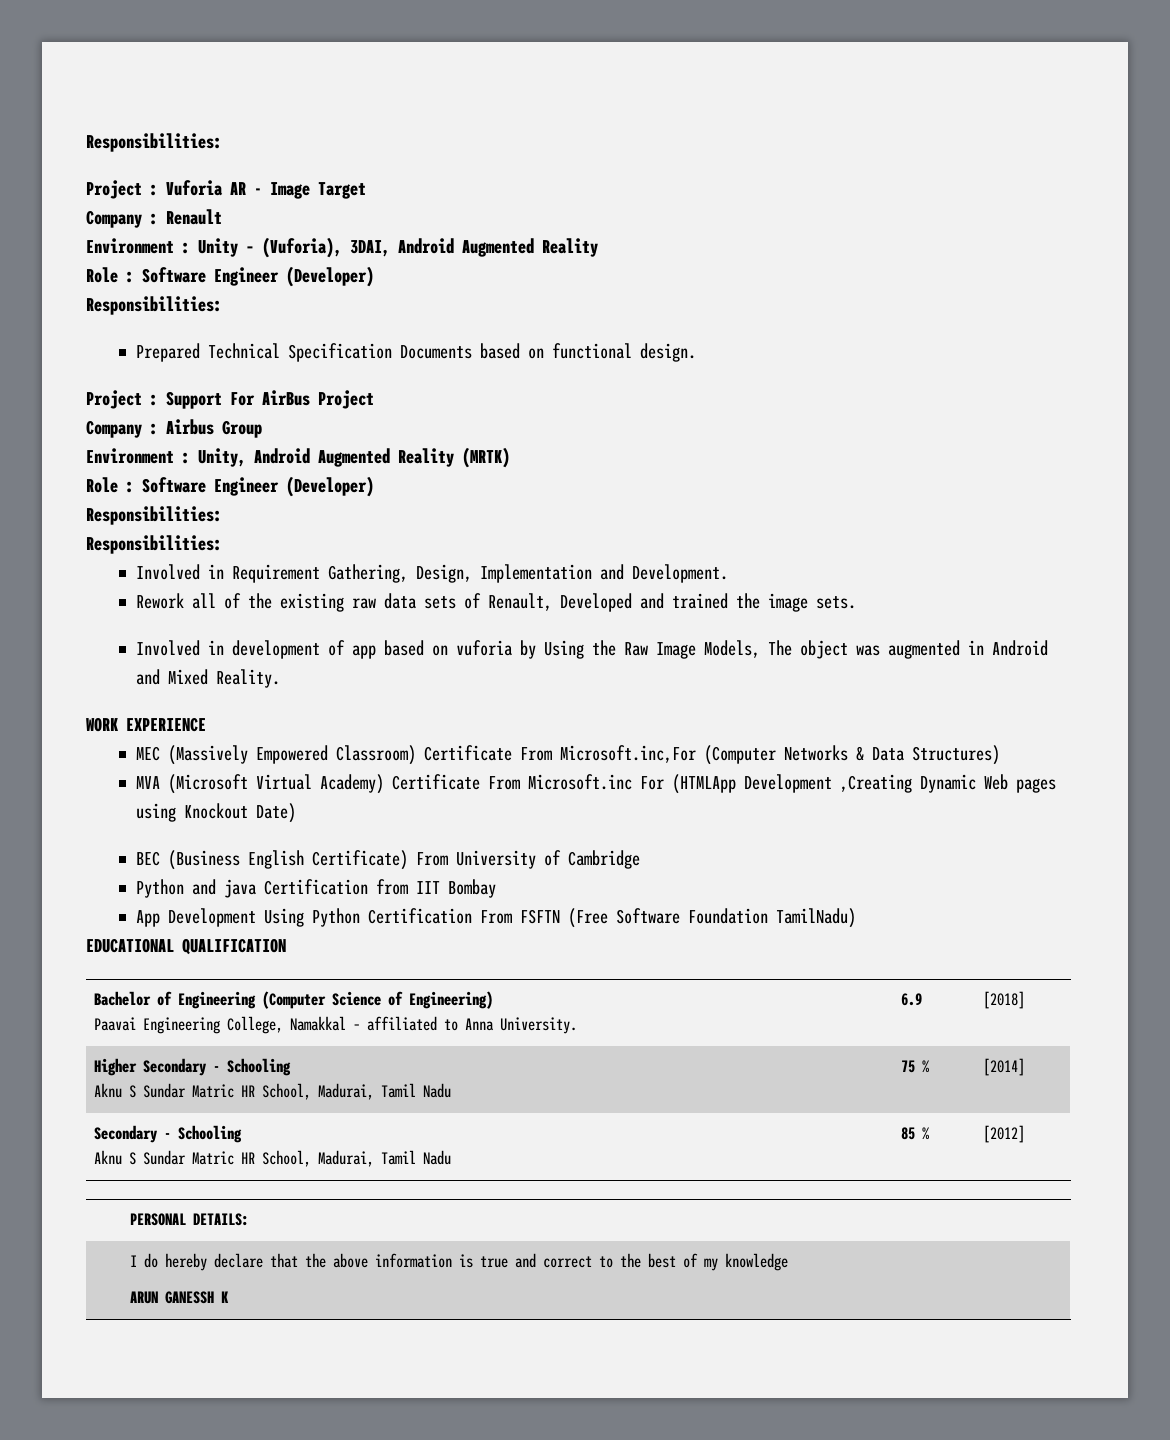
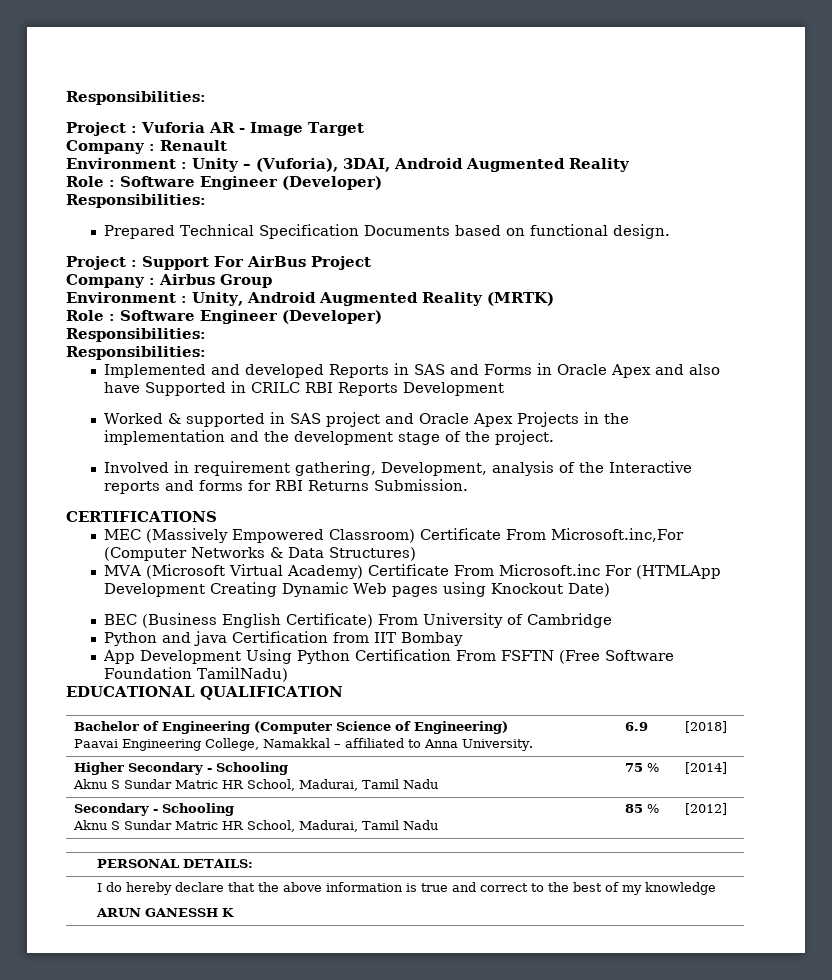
[135,564,728,583] [135,593,856,612] [135,640,1048,659] [135,669,280,688] [86,717,206,732] Involved in Requirement Gathering, Design, Implementation and Development. // Rework all of the existing raw data sets of Renault, Developed and trained the image sets. // Involved in development of app based on vuforia by Using the Raw Image Models, The object was augmented in Android and Mixed Reality. // WORK EXPERIENCE -> [103,363,720,378] [103,381,504,396] [103,412,629,427] [103,430,554,445] [103,461,692,476] [103,479,468,494] [66,511,217,522] Implemented and developed Reports in SAS and Forms in Oracle Apex and also have Supported in CRILC RBI Reports Development // Worked & supported in SAS project and Oracle Apex Projects in the implementation and the development stage of the project. // Involved in requirement gathering, Development, analysis of the Interactive reports and forms for RBI Returns Submission. // CERTIFICATIONS
[839,774,912,793] ,Creating -> [209,582,277,597] Creating

